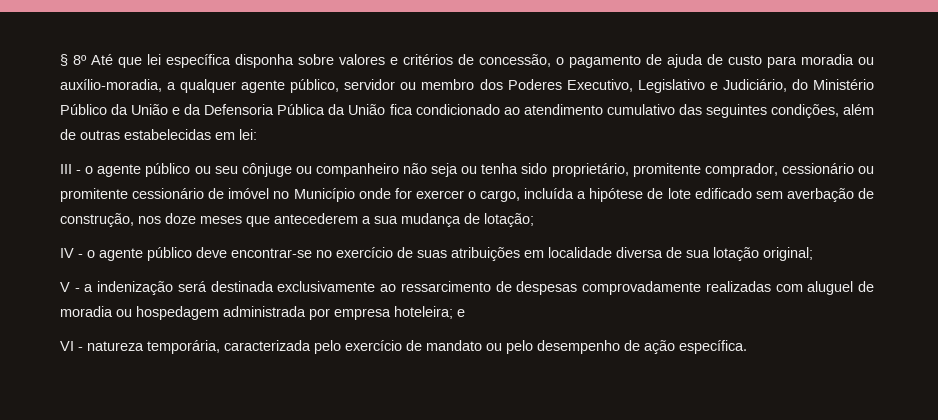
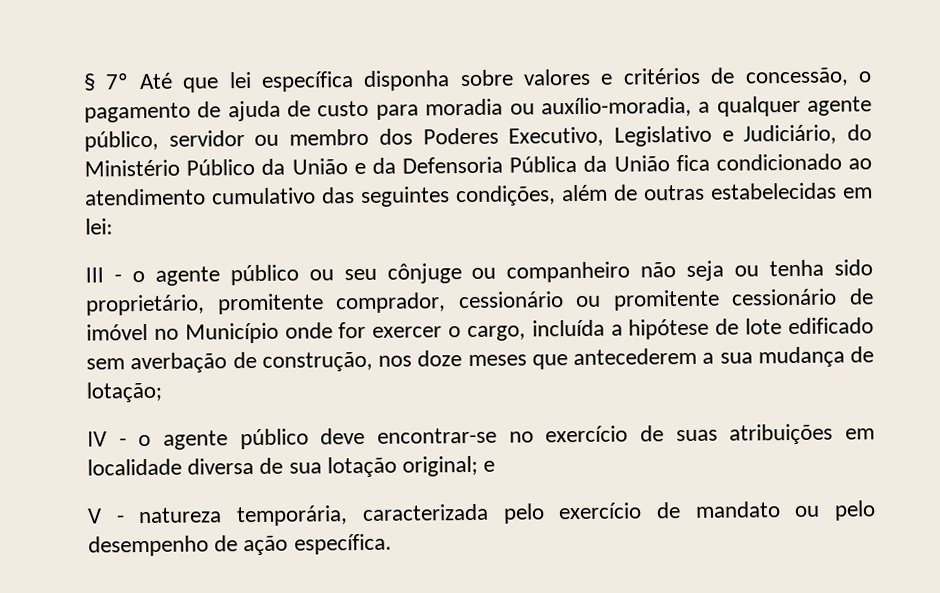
[73,55,87,65] 8º -> [105,73,130,90] 7º
(813, 254) none -> [483,460,496,472] e
[84,281,875,295] [60,306,465,320] [60,341,83,351] a indenização será destinada exclusivamente ao ressarcimento de despesas comprovadamente realizadas com aluguel de moradia ou hospedagem administrada por empresa hoteleira; e // VI - -> (125, 519) none

